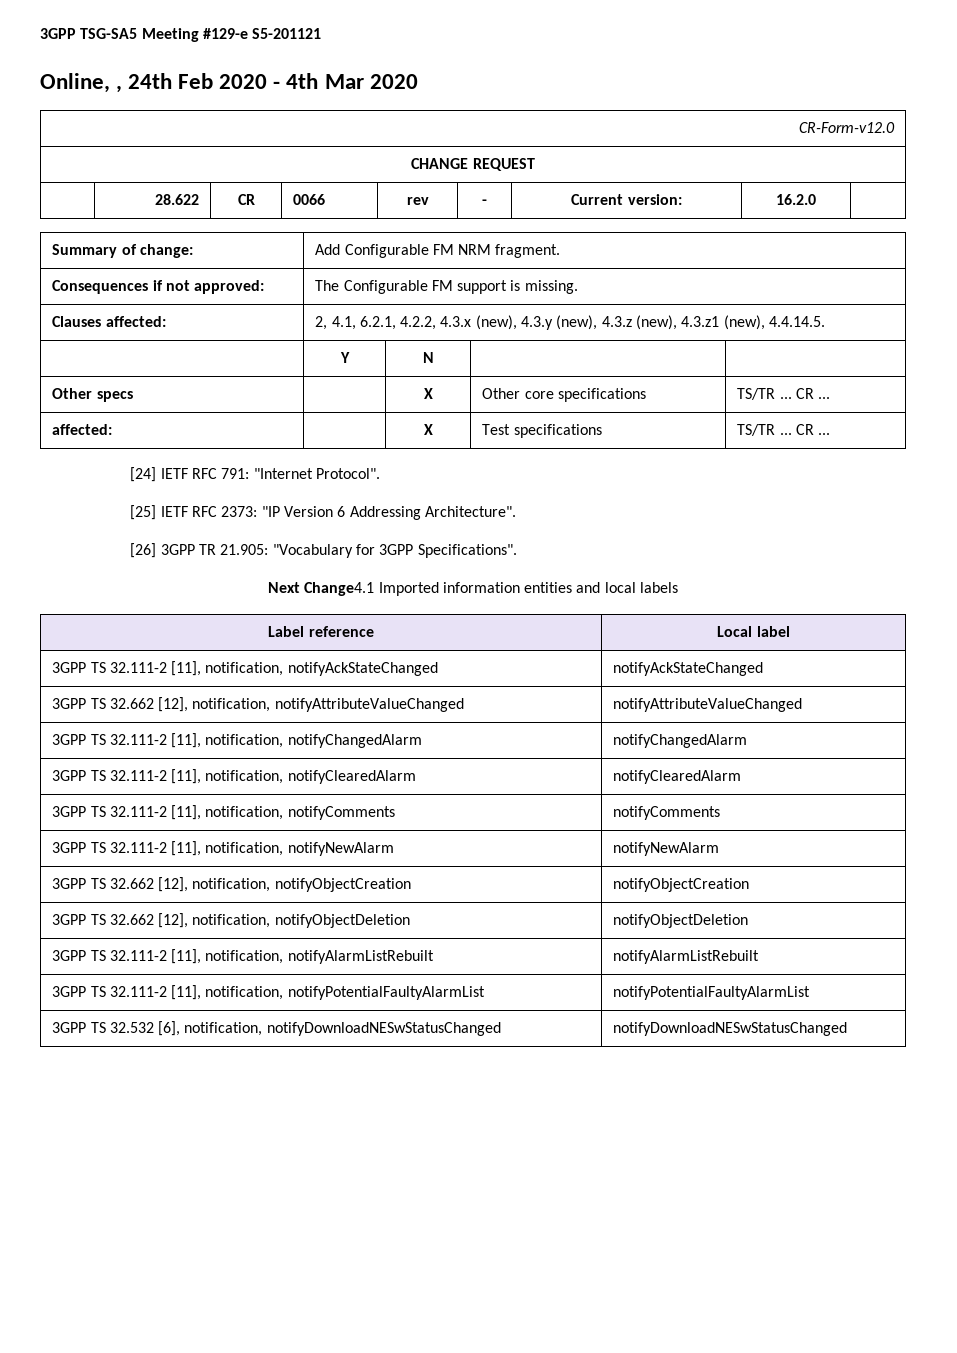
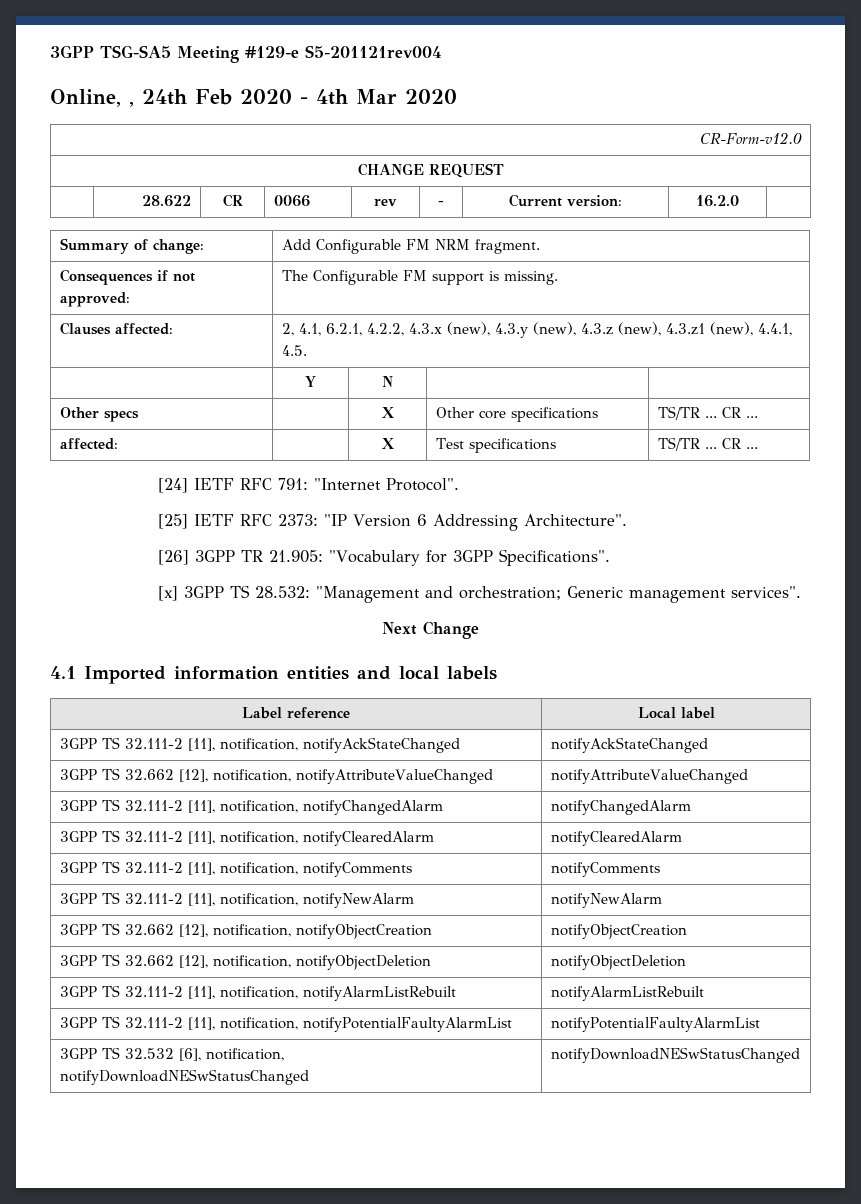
[252,28,322,39] S5-201121 -> [305,45,442,58] S5-201121rev004
[769,316,826,327] 4.4.14.5. -> [758,323,793,336] [282,345,308,356] 4.4.1, 4.5.
(517, 551) none -> [158,585,802,603] // [x] 3GPP TS 28.532: "Management and orchestration; Generic management services".
[304,582,375,596] Change4.1 -> [423,621,479,639] [50,666,76,679] Change // 4.1

